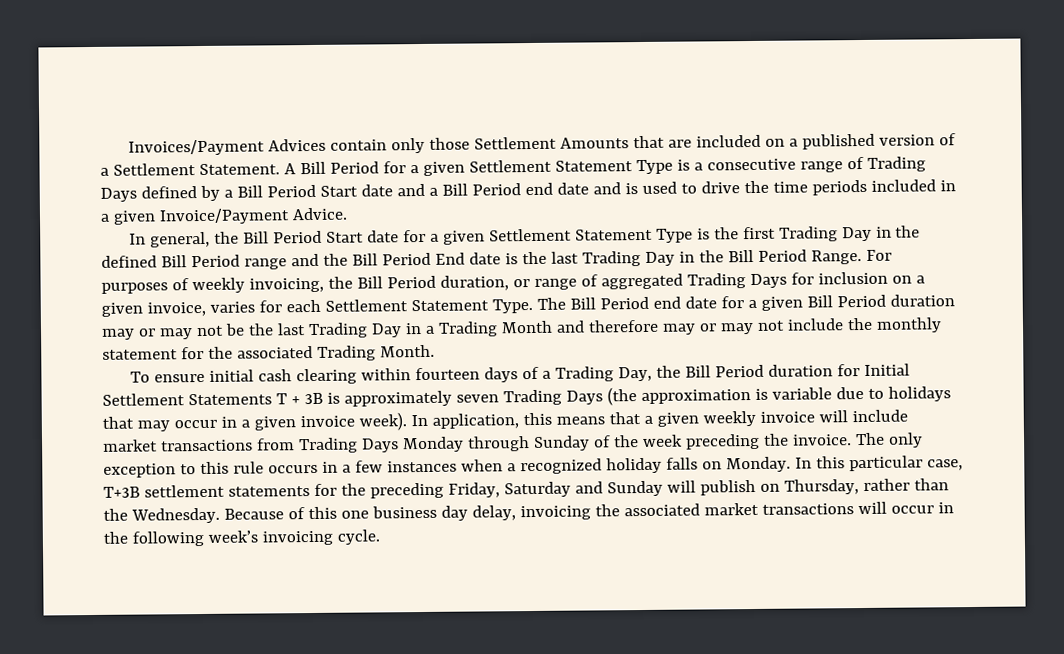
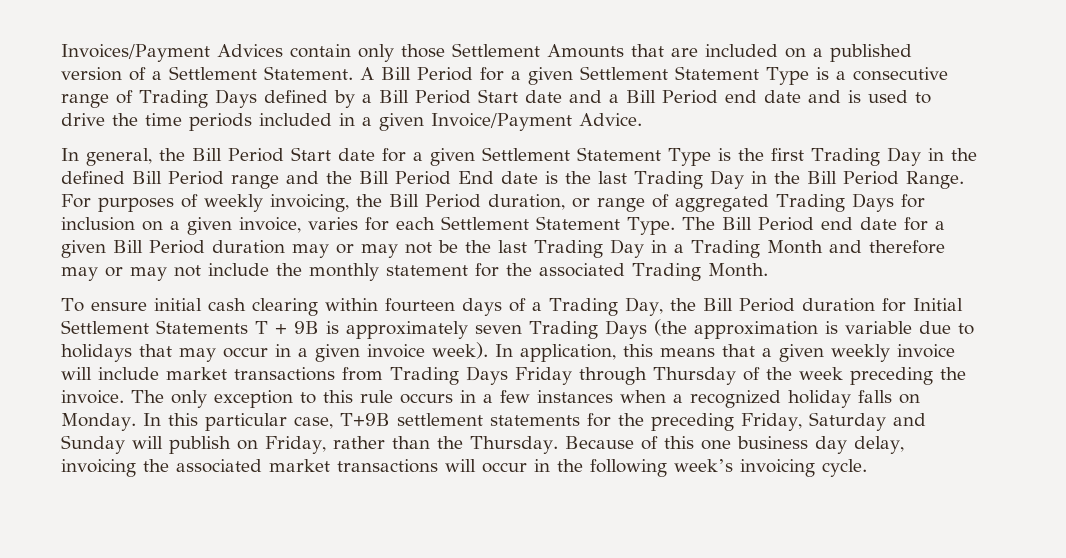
[303,392,323,405] 3B -> [294,321,319,334] 9B
[401,435,590,453] Monday through Sunday -> [514,367,736,385] Friday through Thursday
[103,486,140,498] T+3B -> [339,413,390,426] T+9B
[783,479,859,495] Thursday, -> [265,436,326,454] Friday,
[130,507,220,524] Wednesday. -> [469,436,558,454] Thursday.

